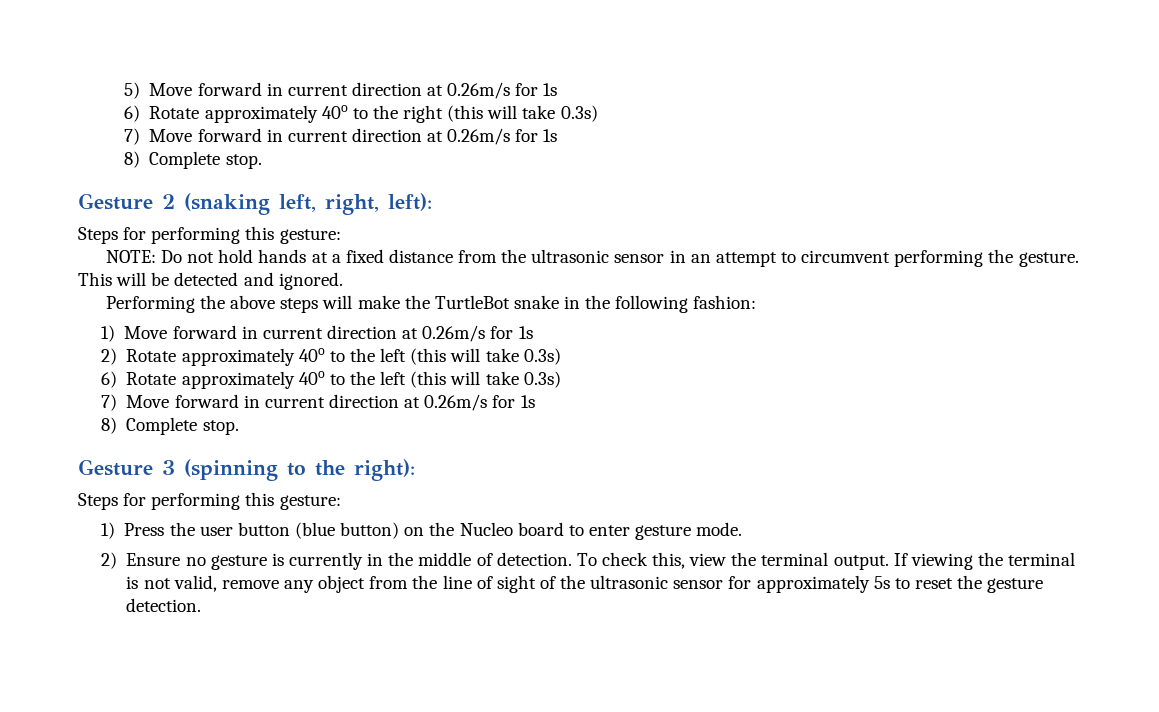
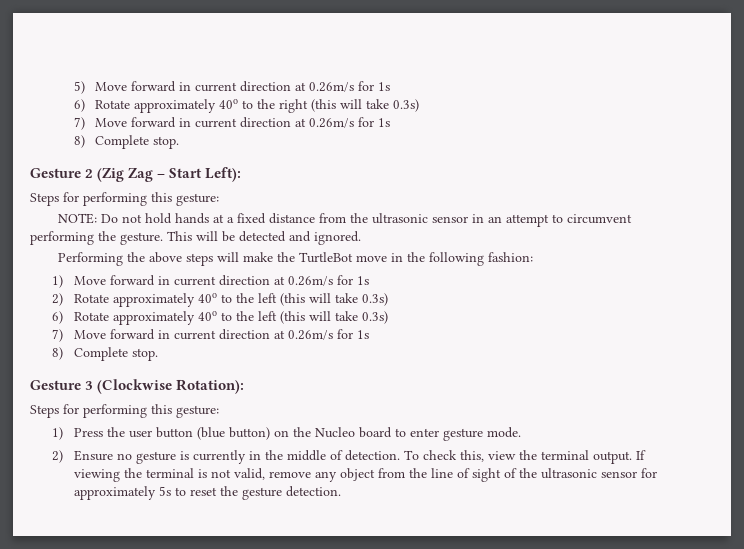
[184,193,432,215] (snaking left, right, left): -> [97,167,242,182] (Zig Zag – Start Left):
[513,295,559,309] snake -> [356,255,388,262] move
[184,459,415,481] (spinning to the right): -> [97,379,245,394] (Clockwise Rotation):

